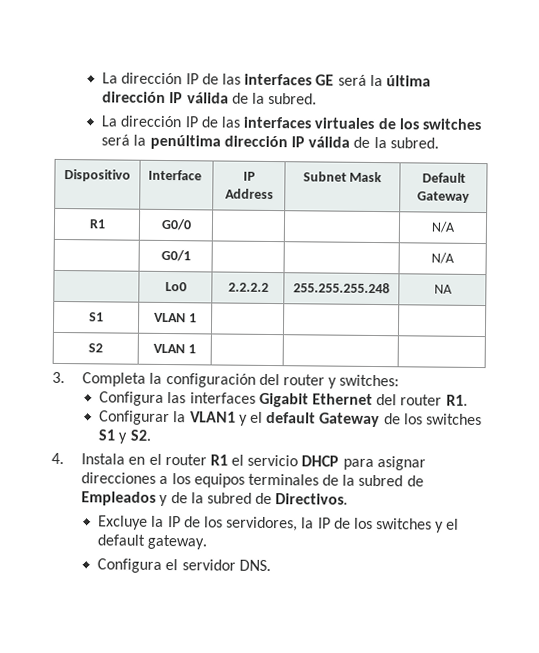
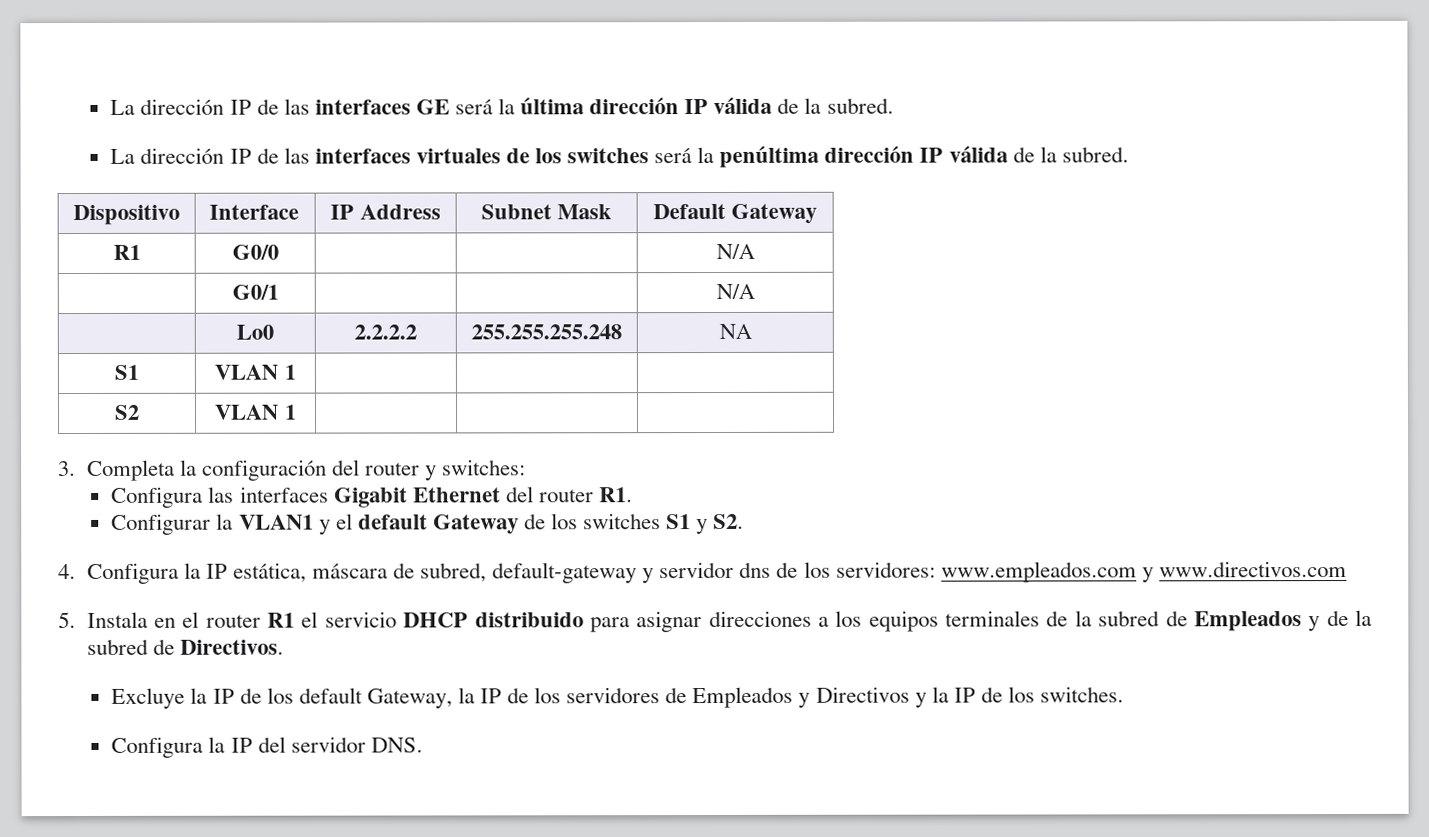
(64, 458) none -> [86,561,1347,584] [58,612,76,629] Configura la IP estática, máscara de subred, default-gateway y servidor dns de los servidores: www.empleados.com y www.directivos.com // 5.
(340, 461) none -> [474,612,584,628] distribuido
[226,516,460,533] [97,534,208,550] [97,558,179,573] servidores, la IP de los switches y el default gateway. // Configura el -> [298,686,1124,709] [111,736,286,758] default Gateway, la IP de los servidores de Empleados y Directivos y la IP de los switches. // Configura la IP del

